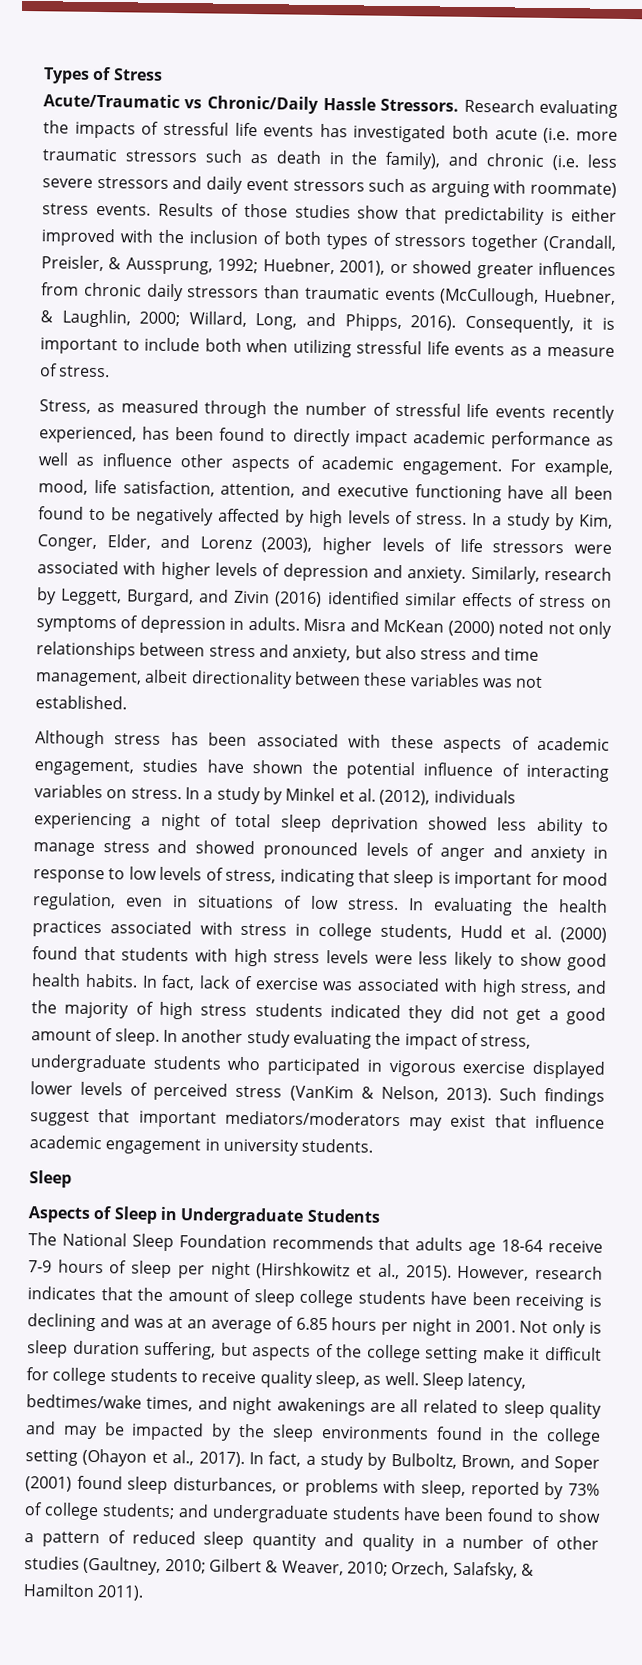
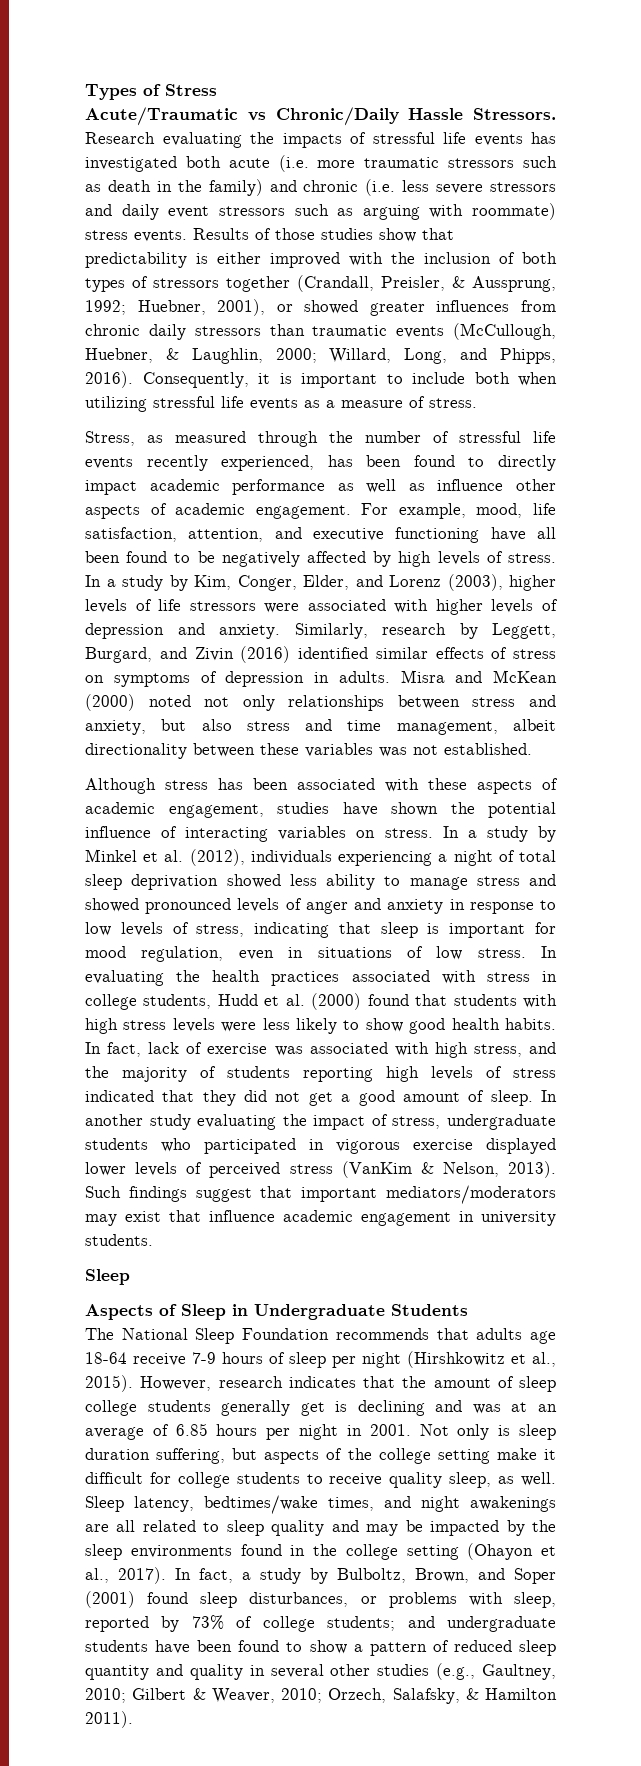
[385,151,442,170] family), -> [208,179,263,196] family)
[159,1001,401,1020] high stress students indicated -> [227,1066,556,1082] [85,1090,195,1102] students reporting high levels of stress indicated that
[430,1291,585,1311] have been receiving -> [221,1400,325,1416] generally get
[444,1534,599,1550] [24,1556,162,1575] a number of other studies (Gaultney, -> [270,1663,556,1680] several other studies (e.g., Gaultney,

